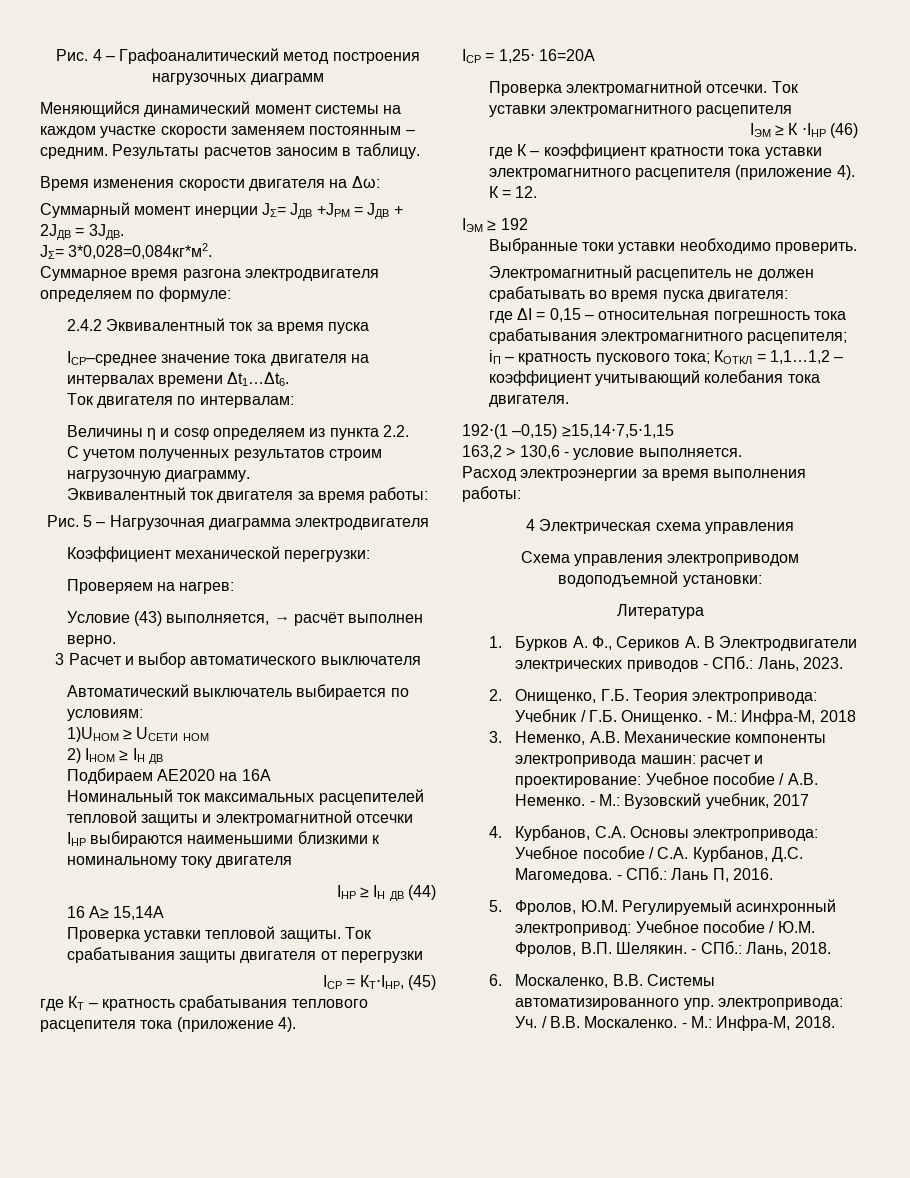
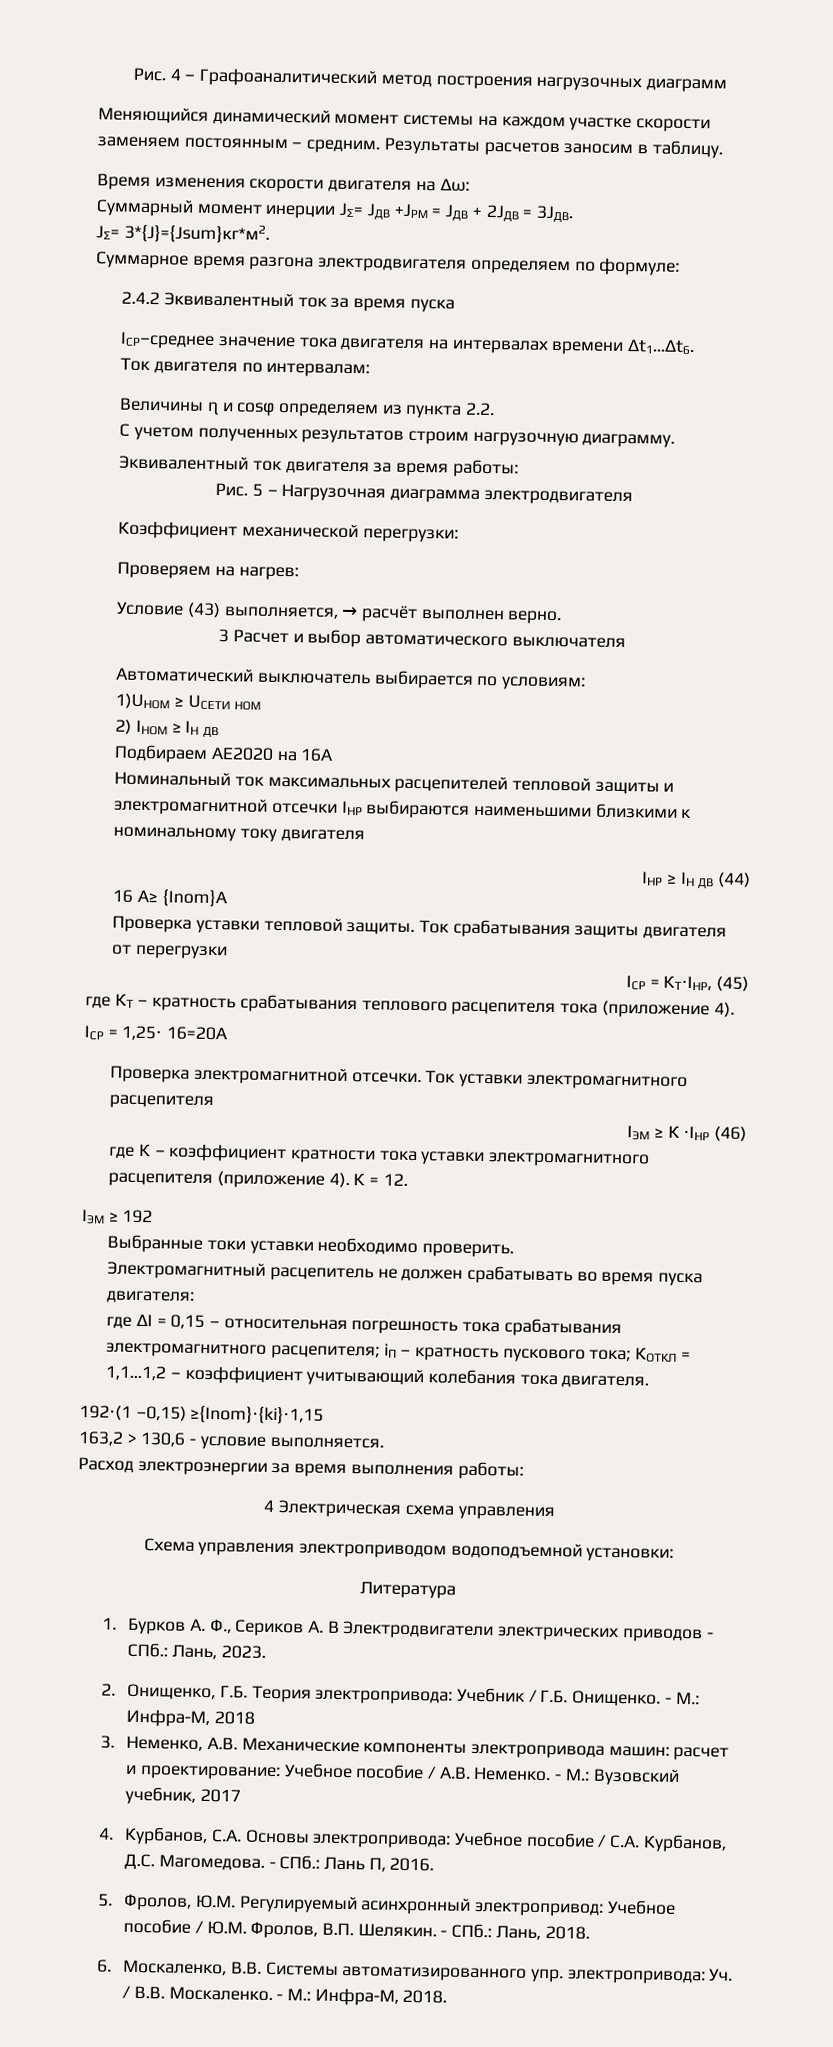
[68,243,213,259] 3*0,028=0,084кг*м2. -> [123,223,270,244] 3*{J}={Jsum}кг*м2.
[113,906,165,920] 15,14А -> [161,889,228,908] {Inom}А
[561,424,674,438] ≥15,14⋅7,5⋅1,15 -> [190,1405,325,1425] ≥{Inom}⋅{ki}⋅1,15

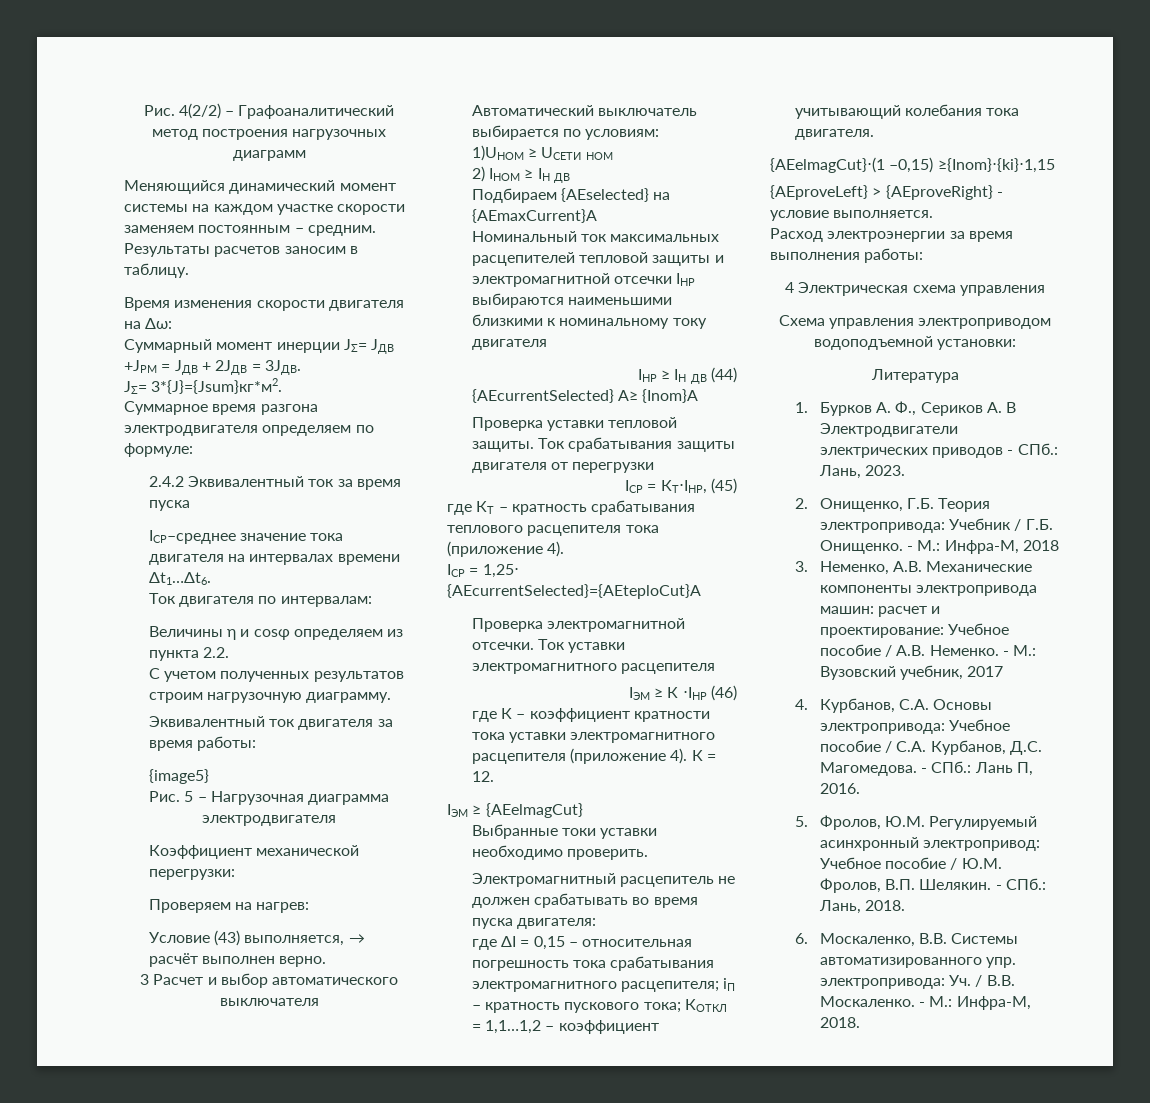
[132,67,181,82] Рис. 4 -> [143,103,221,119] Рис. 4(2/2)
(519, 468) none -> [148,769,209,784] // {image5}
[210,746,335,762] АЕ2020 на 16А -> [561,188,671,202] [471,209,597,223] {AEselected} на {AEmaxCurrent}А
[112,889,134,903] 16 -> [471,389,614,403] {AEcurrentSelected}
[166,1026,229,1041] 16=20А -> [447,584,701,599] {AEcurrentSelected}={AEteploCut}А
[122,1209,154,1224] 192 -> [485,803,583,818] {AEelmagCut}
[79,1405,132,1421] 192⋅(1 -> [770,157,885,173] {AEelmagCut}⋅(1
[78,1431,186,1447] 163,2 > 130,6 -> [770,185,993,200] {AEproveLeft} > {AEproveRight}

